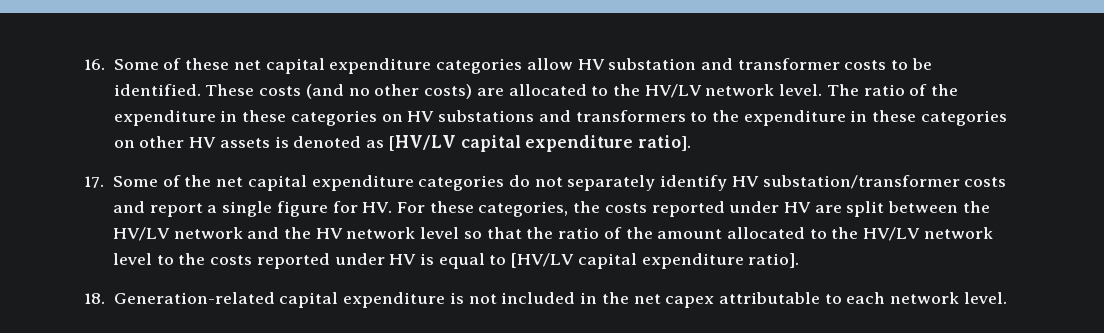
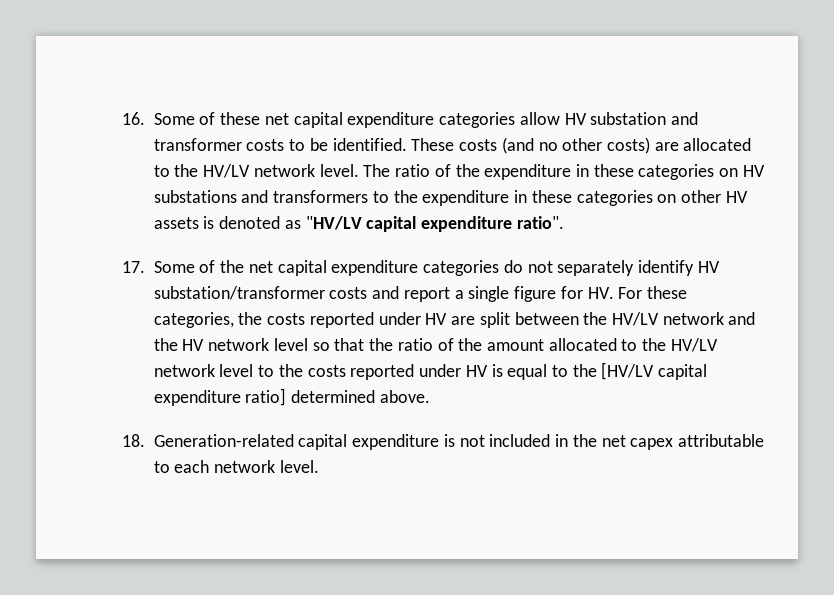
[388,135,691,152] [HV/LV capital expenditure ratio]. -> [305,216,564,232] "HV/LV capital expenditure ratio".
[511,253,800,269] [HV/LV capital expenditure ratio]. -> [572,362,708,380] [153,388,430,406] the [HV/LV capital expenditure ratio] determined above.

